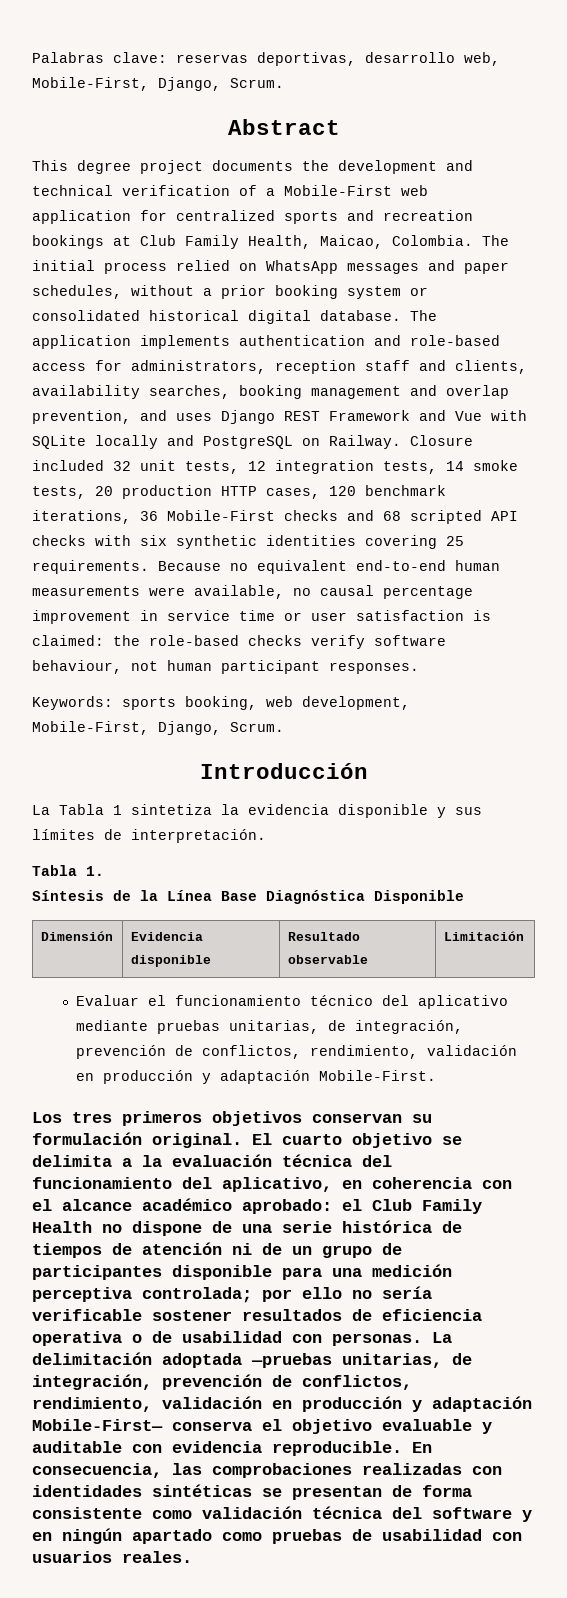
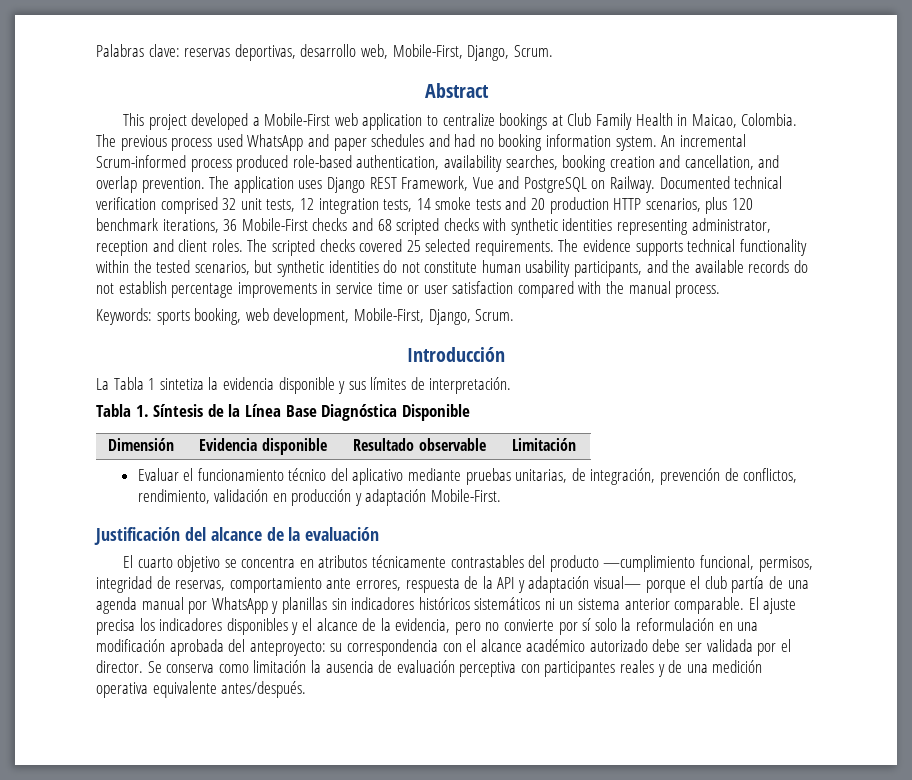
[77,160,473,174] [32,185,428,196] [32,210,473,224] degree project documents the development and technical verification of a Mobile-First web application for centralized sports and recreation -> [148,113,495,130] project developed a Mobile-First web application to centralize
[248,235,311,249] Health, -> [635,113,688,126] Health in
[32,260,509,274] [32,285,428,299] [32,310,437,324] [32,335,500,349] [32,360,527,374] [32,385,509,399] [32,410,527,424] [32,435,473,449] [32,460,104,471] initial process relied on WhatsApp messages and paper schedules, without a prior booking system or consolidated historical digital database. The application implements authentication and role-based access for administrators, reception staff and clients, availability searches, booking management and overlap prevention, and uses Django REST Framework and Vue with SQLite locally and PostgreSQL on Railway. Closure included -> [120,134,746,151] [96,155,780,172] [96,176,783,193] [96,197,218,214] previous process used WhatsApp and paper schedules and had no booking information system. An incremental Scrum-informed process produced role-based authentication, availability searches, booking creation and cancellation, and overlap prevention. The application uses Django REST Framework, Vue and PostgreSQL on Railway. Documented technical verification comprised
[32,486,86,499] tests, -> [475,197,527,210] tests and
[266,488,320,499] cases, -> [645,197,728,214] scenarios, plus
[491,511,518,521] API -> (440, 226) none
[140,535,464,549] [32,560,500,574] [32,585,473,599] [32,610,131,624] six synthetic identities covering 25 requirements. Because no equivalent end-to-end human measurements were available, no causal percentage improvement -> [510,218,771,235] [96,239,807,256] [96,260,809,277] [96,281,317,298] synthetic identities representing administrator, reception and client roles. The scripted checks covered 25 selected requirements. The evidence supports technical functionality within the tested scenarios, but synthetic identities do not constitute human usability participants, and the available records do not establish percentage improvements
[473,610,491,621] [32,635,446,649] [32,660,419,674] is claimed: the role-based checks verify software behaviour, not human participant responses. -> [517,281,721,298] compared with the manual process.
(104, 871) // -> (149, 411) none
[32,1111,432,1126] [32,1132,462,1148] [32,1154,392,1167] [32,1177,512,1192] [32,1198,482,1214] [32,1220,462,1236] [32,1242,402,1258] [32,1264,452,1280] [32,1286,432,1303] [32,1309,482,1321] [32,1331,452,1346] [32,1352,472,1368] [32,1374,412,1390] [32,1396,532,1412] [32,1419,492,1434] [32,1441,432,1456] [32,1463,502,1478] [32,1484,472,1500] [32,1506,532,1522] [32,1528,522,1544] [32,1551,192,1563] Los tres primeros objetivos conservan su formulación original. El cuarto objetivo se delimita a la evaluación técnica del funcionamiento del aplicativo, en coherencia con el alcance académico aprobado: el Club Family Health no dispone de una serie histórica de tiempos de atención ni de un grupo de participantes disponible para una medición perceptiva controlada; por ello no sería verificable sostener resultados de eficiencia operativa o de usabilidad con personas. La delimitación adoptada —pruebas unitarias, de integración, prevención de conflictos, rendimiento, validación en producción y adaptación Mobile-First— conserva el objetivo evaluable y auditable con evidencia reproducible. En consecuencia, las comprobaciones realizadas con identidades sintéticas se presentan de forma consistente como validación técnica del software y en ningún apartado como pruebas de usabilidad con usuarios reales. -> [94,527,380,545] [122,555,813,572] [96,576,809,593] [96,597,797,614] [96,618,759,635] [96,639,791,656] [96,660,763,677] [96,681,307,698] Justificación del alcance de la evaluación // El cuarto objetivo se concentra en atributos técnicamente contrastables del producto —cumplimiento funcional, permisos, integridad de reservas, comportamiento ante errores, respuesta de la API y adaptación visual— porque el club partía de una agenda manual por WhatsApp y planillas sin indicadores históricos sistemáticos ni un sistema anterior comparable. El ajuste precisa los indicadores disponibles y el alcance de la evidencia, pero no convierte por sí solo la reformulación en una modificación aprobada del anteproyecto: su correspondencia con el alcance académico autorizado debe ser validada por el director. Se conserva como limitación la ausencia de evaluación perceptiva con participantes reales y de una medición operativa equivalente antes/después.

